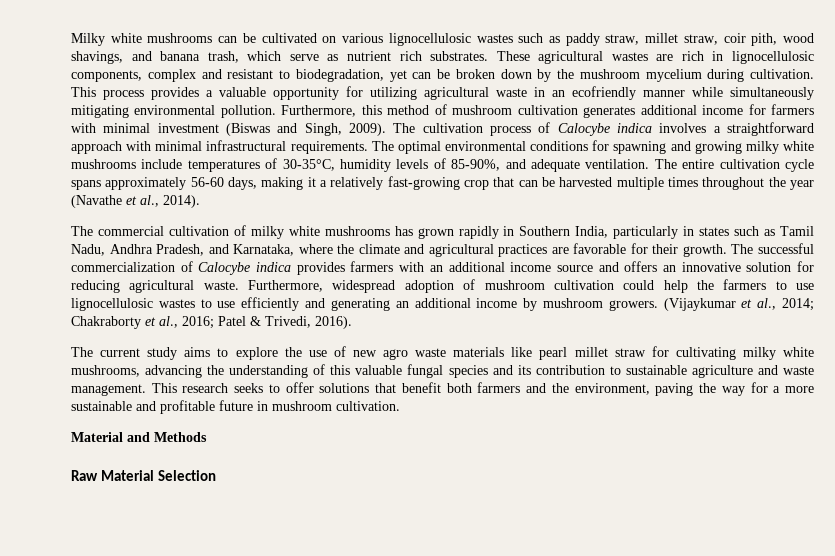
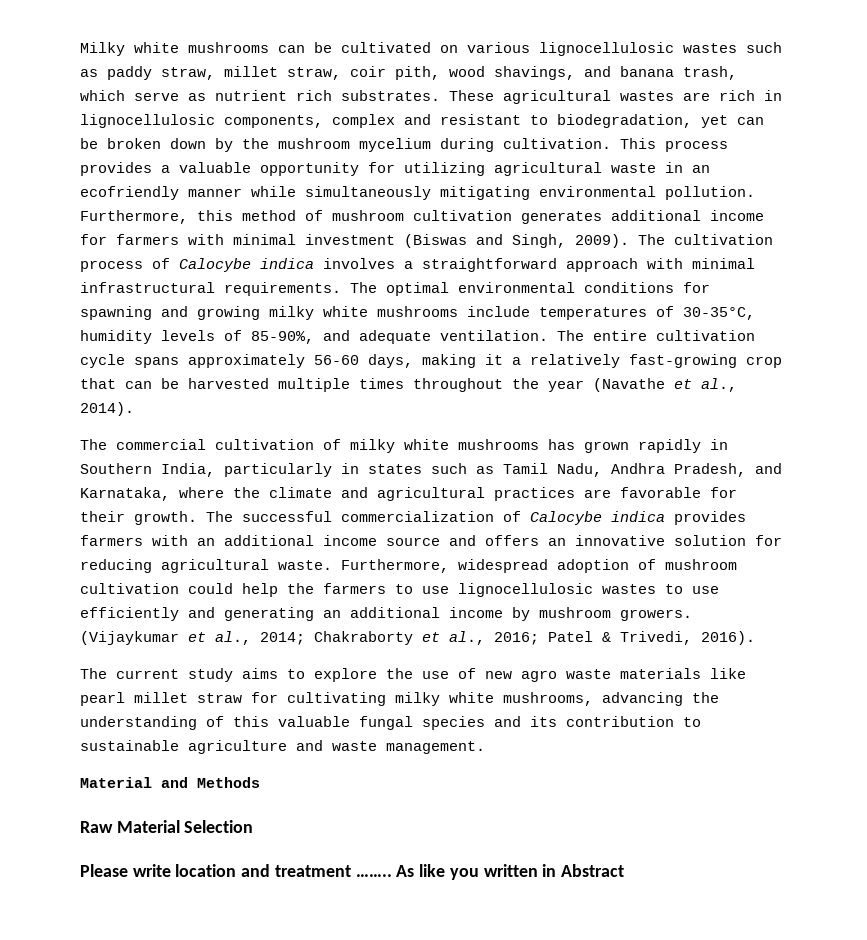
[151,382,814,396] [71,400,400,414] This research seeks to offer solutions that benefit both farmers and the environment, paving the way for a more sustainable and profitable future in mushroom cultivation. -> (485, 747) none
(217, 475) none -> [80,864,624,880] // Please write location and treatment …….. As like you written in Abstract

